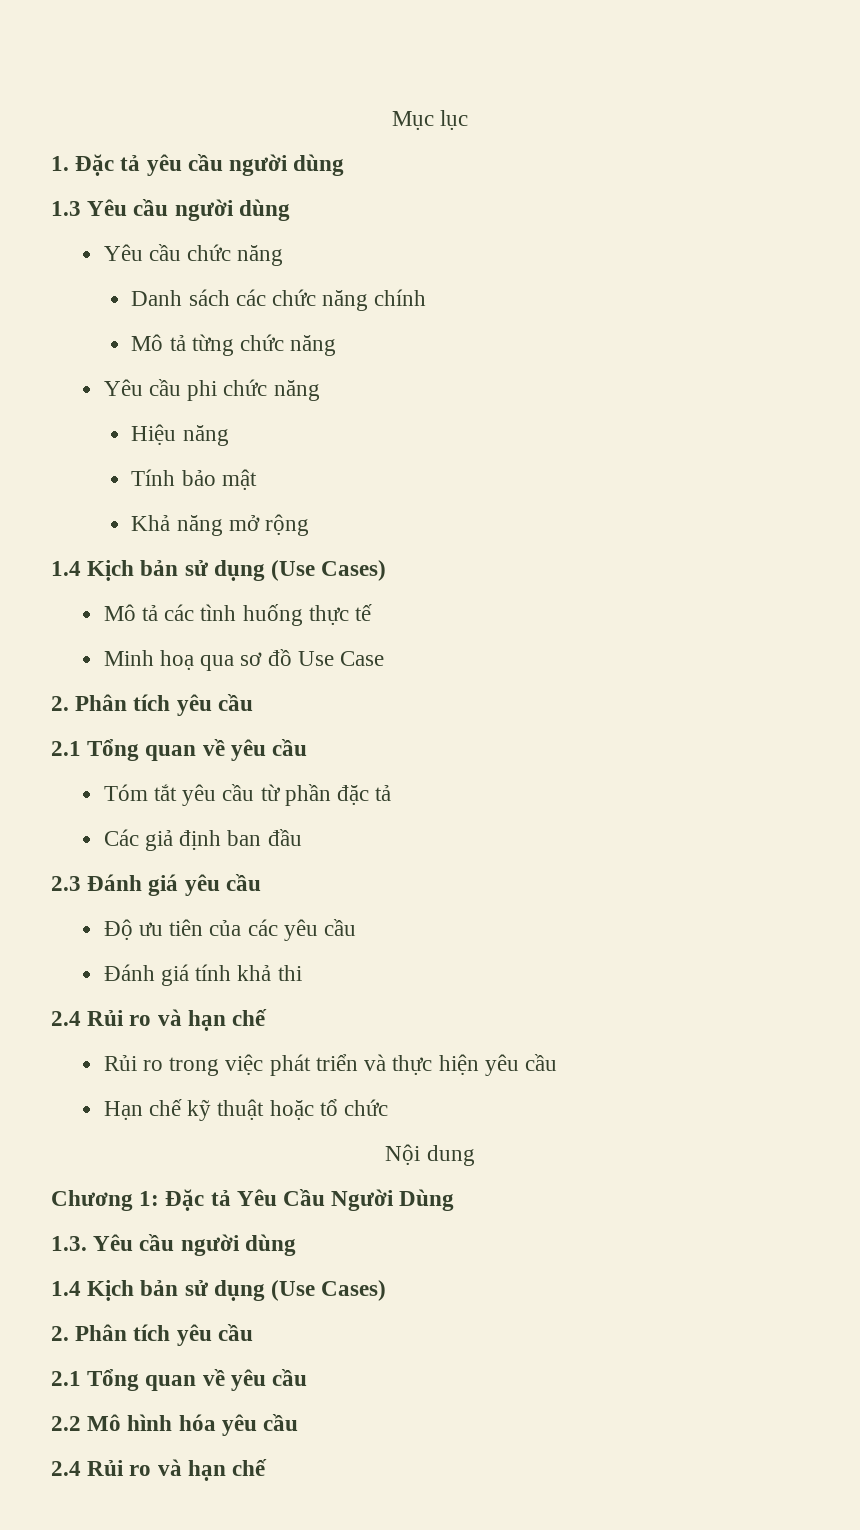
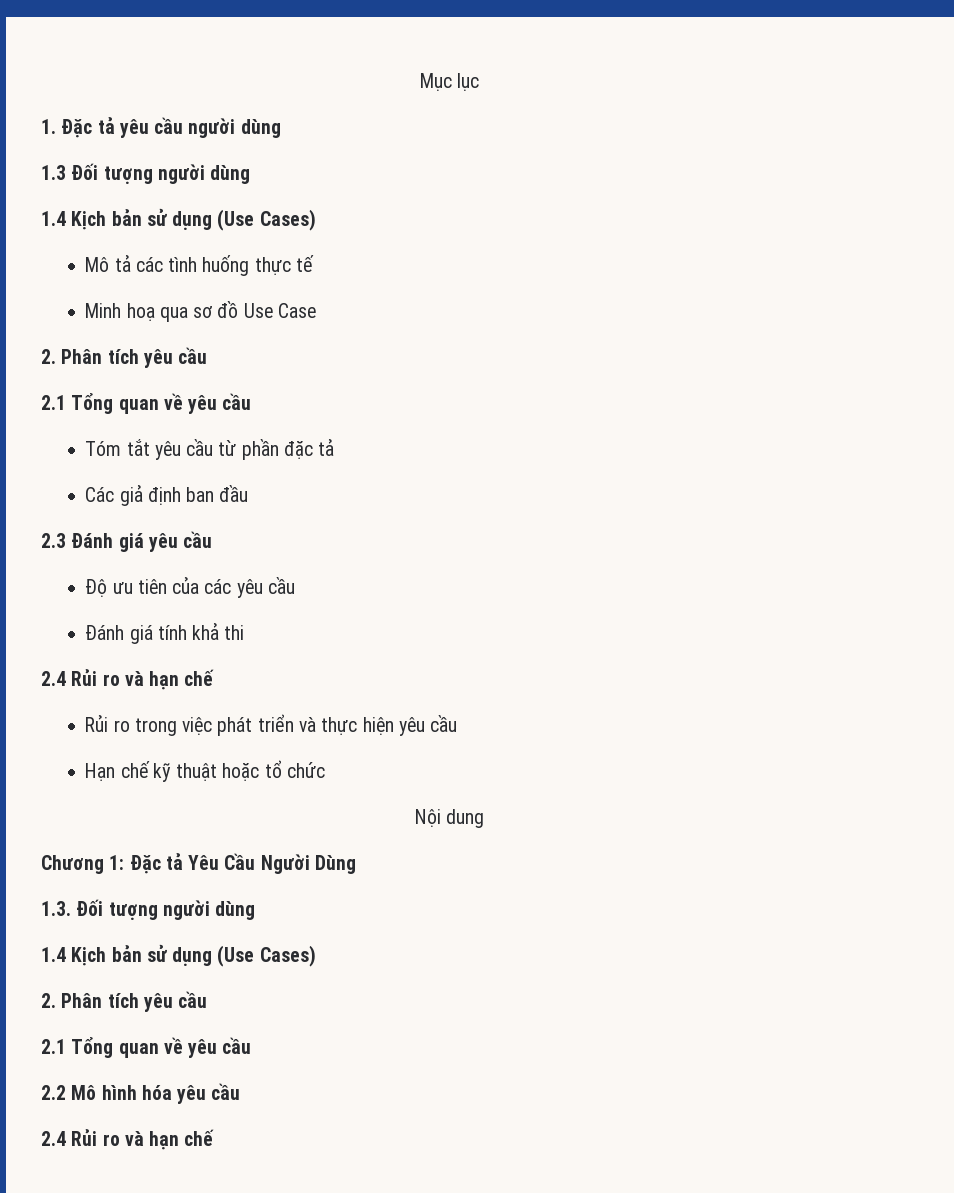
[87,199,290,221] [103,244,284,266] [131,289,427,311] [131,334,337,356] [103,379,320,401] [131,424,229,446] [131,469,257,490] [131,514,309,536] Yêu cầu người dùng // Yêu cầu chức năng // Danh sách các chức năng chính // Mô tả từng chức năng // Yêu cầu phi chức năng // Hiệu năng // Tính bảo mật // Khả năng mở rộng -> [71,163,251,184] Đối tượng người dùng
[93,1234,175,1251] Yêu cầu -> [76,899,158,920] Đối tượng

